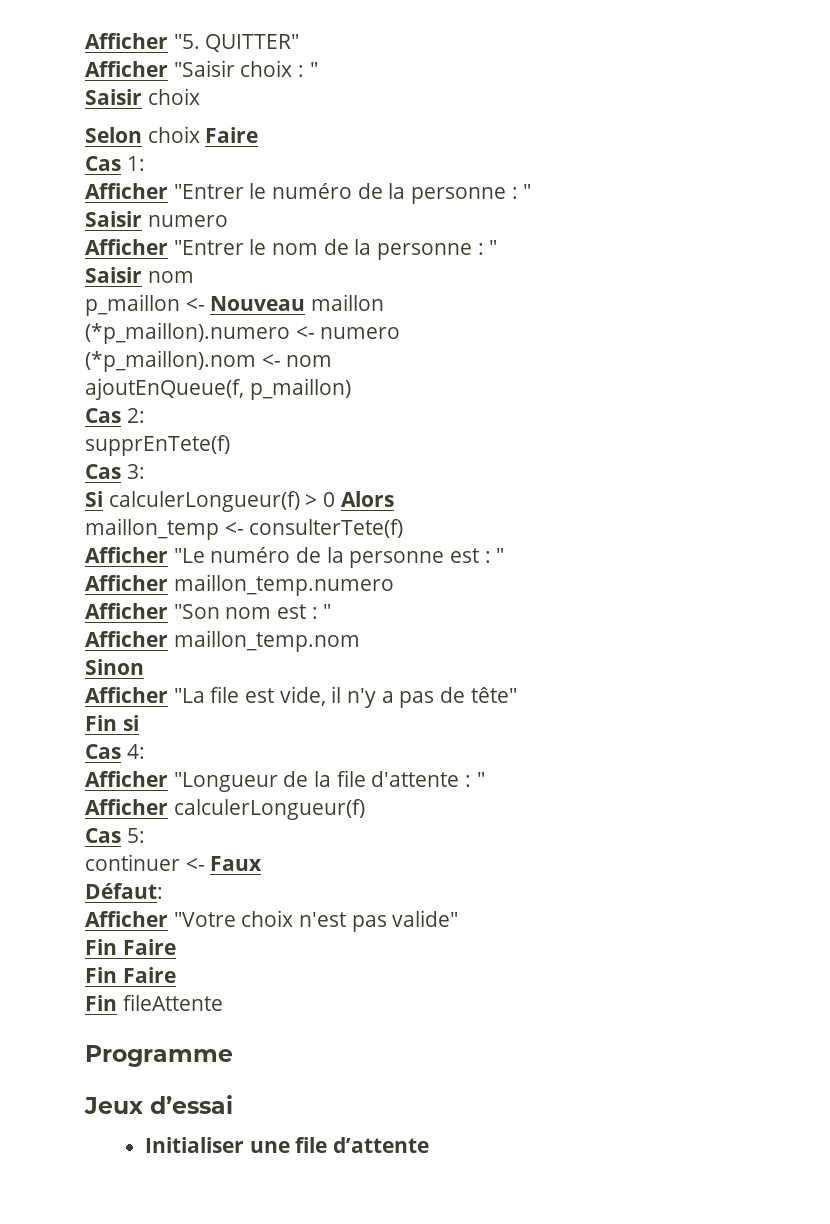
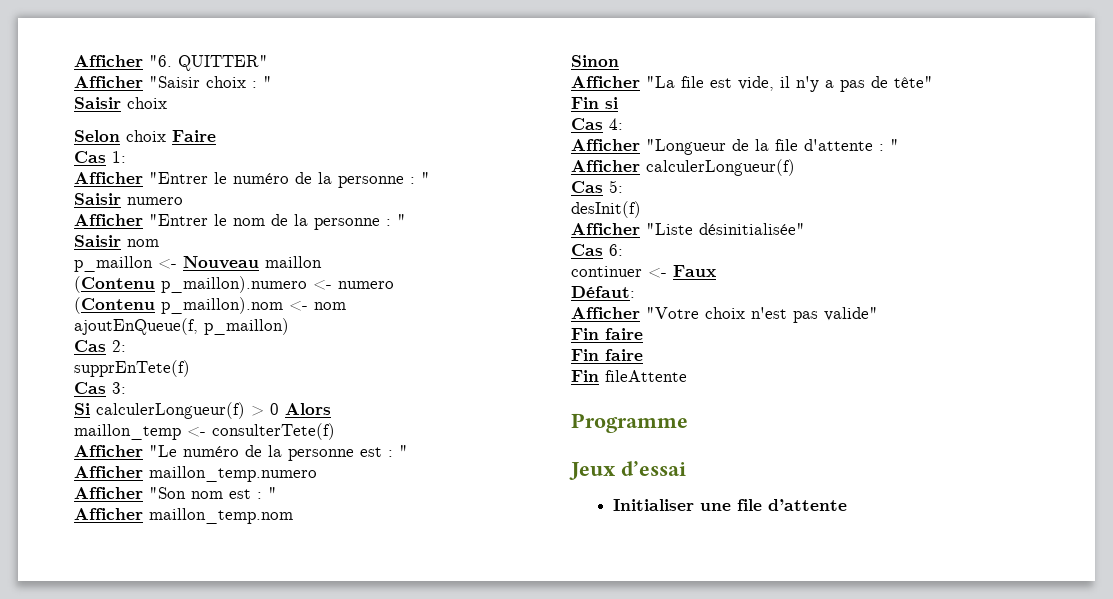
[85,33,200,49] Afficher "5. -> [74,55,172,67] Afficher "6.
[85,322,290,344] (*p_maillon).numero -> [74,276,307,293] (Contenu p_maillon).numero
[85,350,256,372] (*p_maillon).nom -> [74,297,283,314] (Contenu p_maillon).nom
(145, 835) none -> [571,201,641,218] [571,223,805,235] [571,244,623,256] // desInit(f) // Afficher "Liste désinitialisée" // Cas 6:
[122,939,176,955] [85,967,176,983] Faire // Fin Faire -> [605,328,643,340] [571,349,643,361] faire // Fin faire

